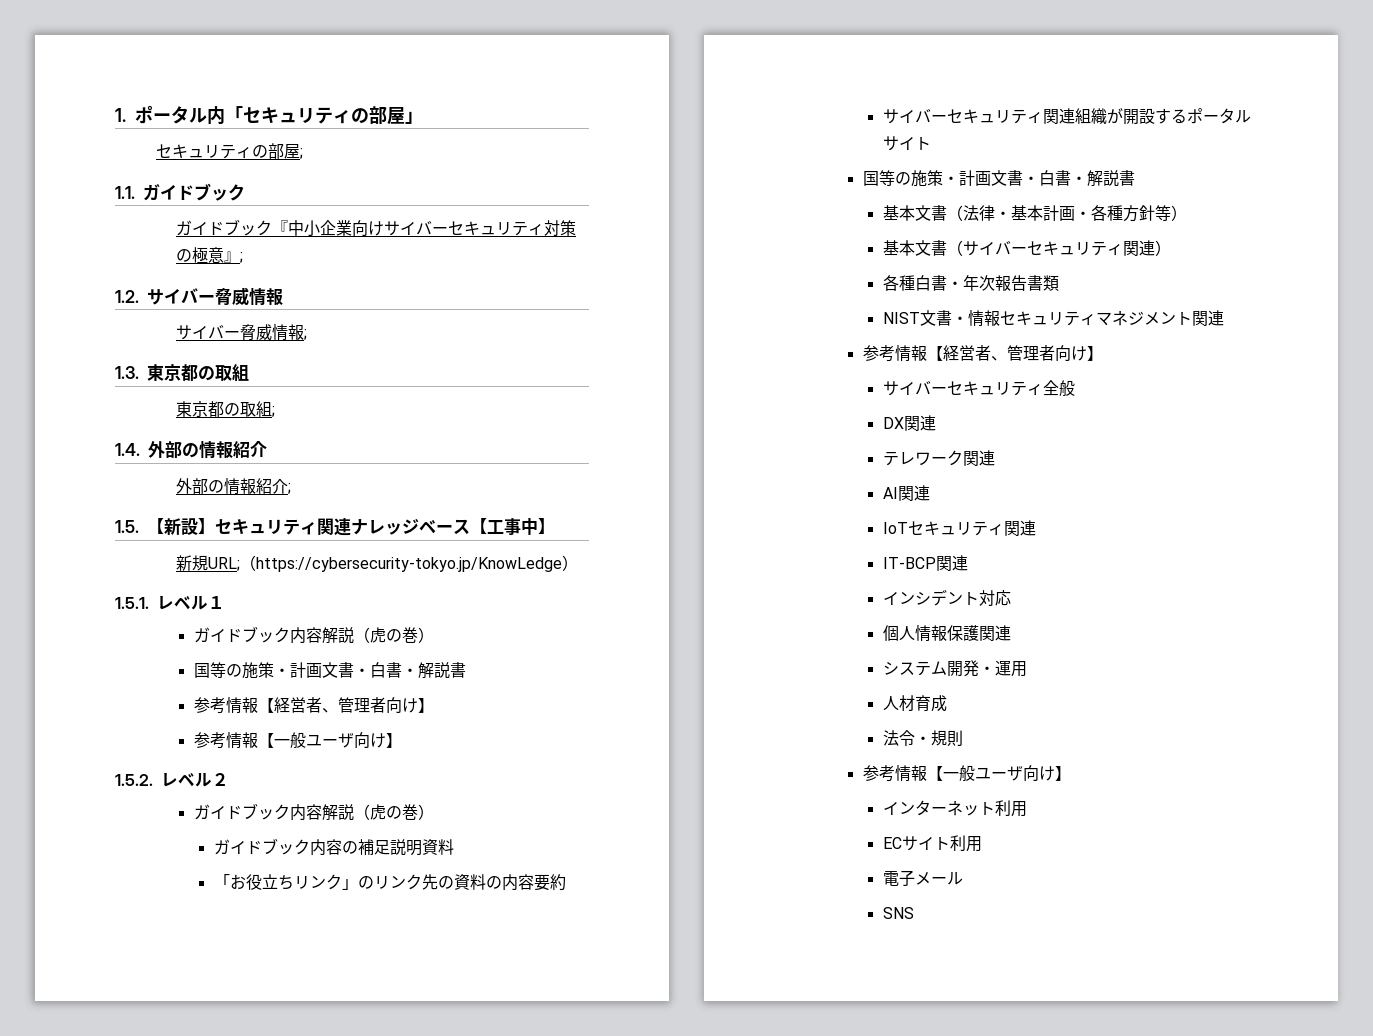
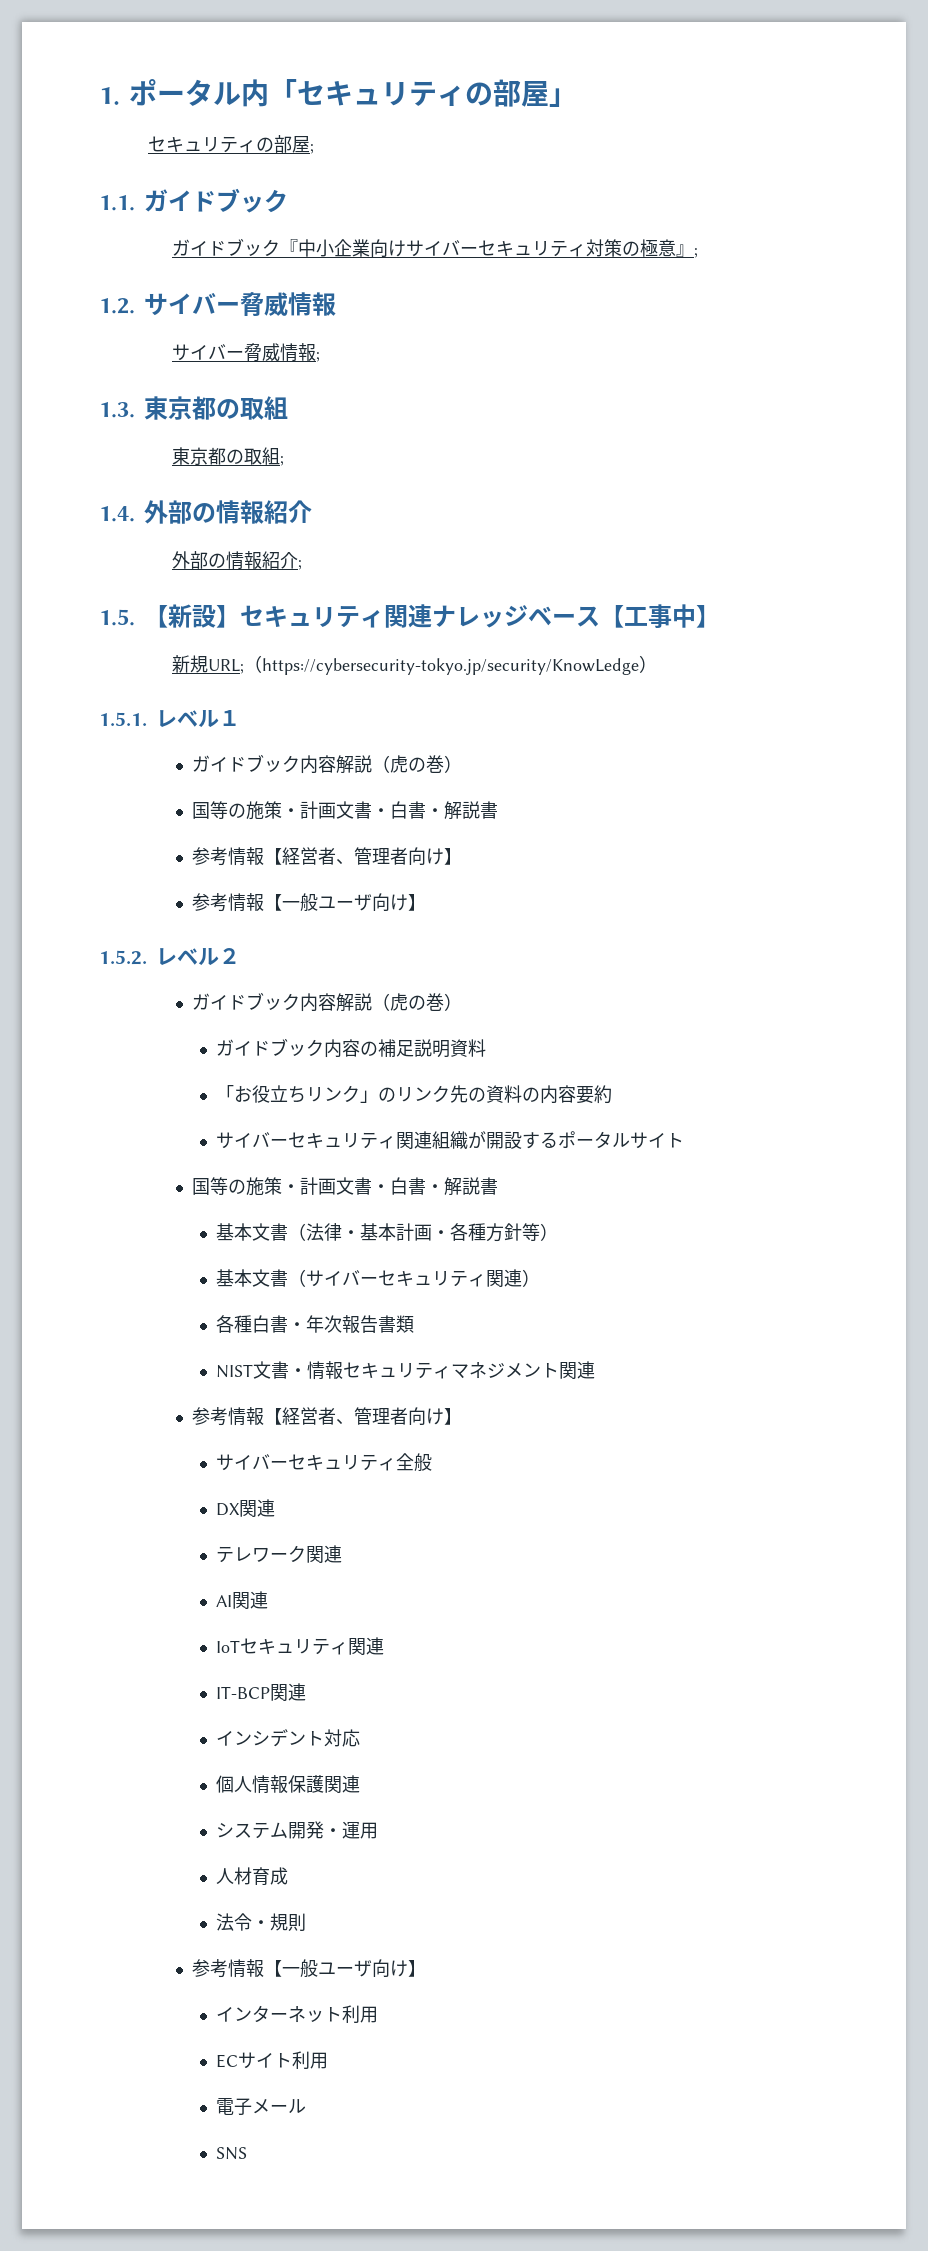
[255,557,562,572] https://cybersecurity-tokyo.jp/KnowLedge -> [262,658,640,675] https://cybersecurity-tokyo.jp/security/KnowLedge

